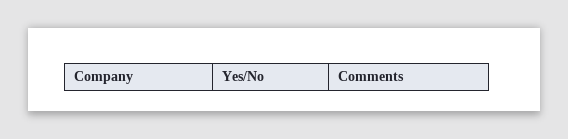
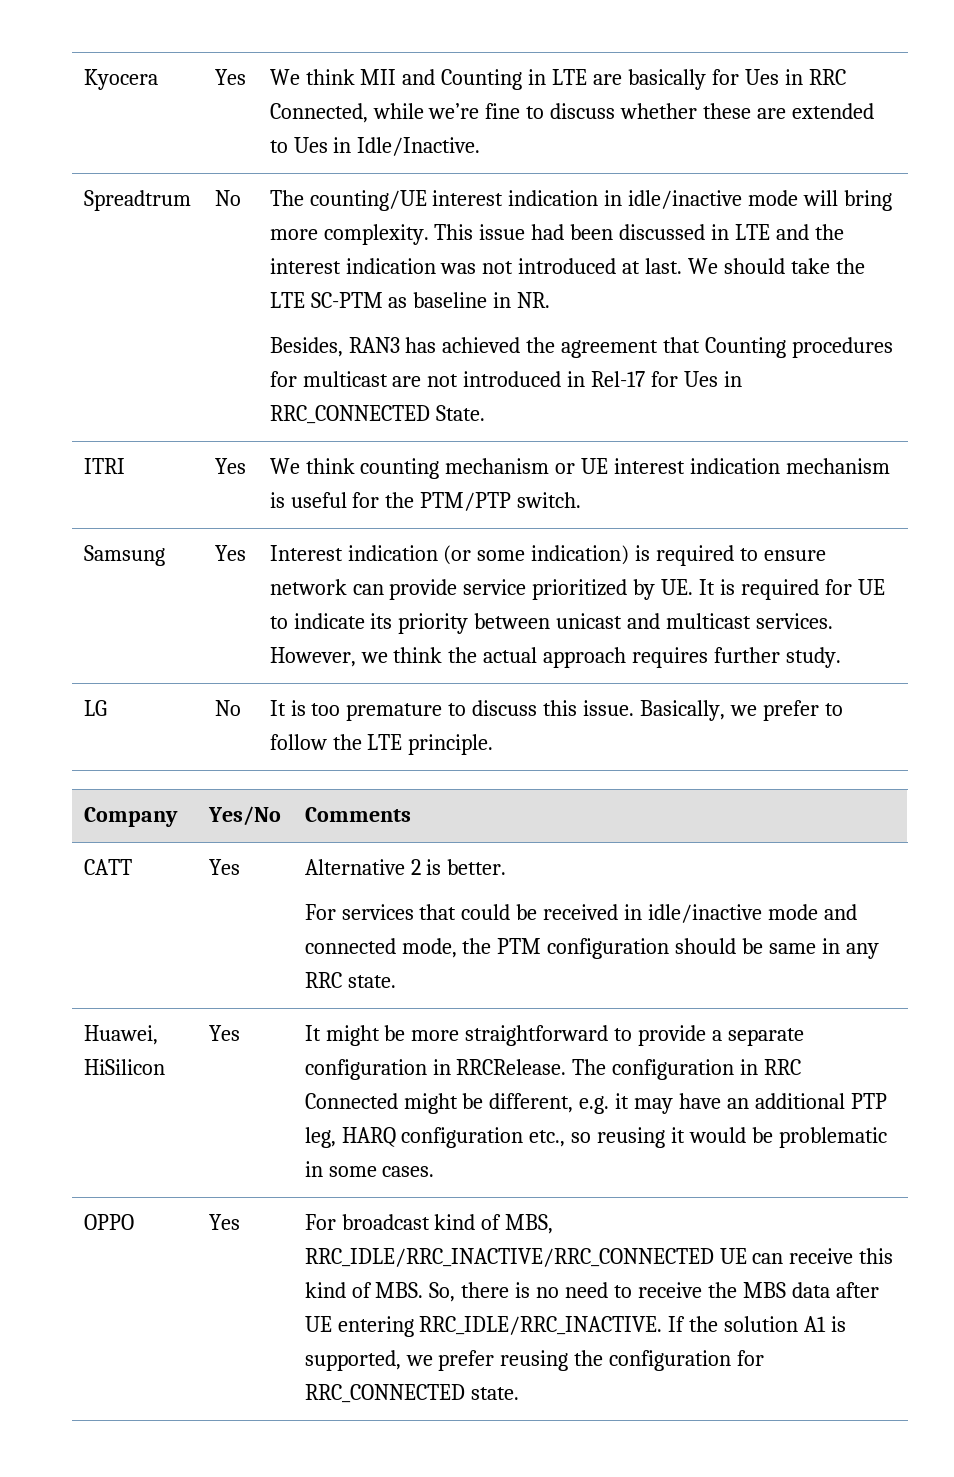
[74,71,134,84] [222,71,265,81] [338,71,405,81] Company | Yes/No | Comments -> [83,69,158,90] [214,69,246,85] [269,69,846,90] [269,103,875,123] [269,137,481,156] [83,190,191,211] [214,190,241,206] [269,190,893,211] [269,224,844,245] [269,258,865,274] [269,292,551,308] [269,337,894,358] [269,371,743,387] [269,405,485,424] [83,458,125,474] [214,458,246,474] [269,458,891,479] [269,492,582,511] [83,545,165,566] [214,545,246,561] [269,545,827,566] [269,579,885,600] [269,613,834,634] [269,647,842,668] [83,700,107,716] [214,700,241,716] [269,700,843,721] [269,734,494,755] [83,807,178,827] [207,806,281,826] [304,807,411,822] [83,859,132,875] [208,859,240,875] [304,859,507,875] [304,904,858,923] [304,938,880,959] [304,972,396,988] [83,1025,158,1045] [83,1059,165,1075] [208,1025,240,1041] [304,1025,805,1046] [304,1059,802,1080] [304,1093,887,1114] [304,1127,888,1148] [304,1161,435,1177] [83,1214,134,1230] [208,1214,240,1230] [304,1214,554,1234] [304,1248,894,1267] [304,1282,879,1302] [304,1316,847,1337] [304,1350,765,1371] [304,1384,519,1403] Kyocera | Yes | We think MII and Counting in LTE are basically for Ues in RRC Connected, while we’re fine to discuss whether these are extended to Ues in Idle/Inactive. // Spreadtrum | No | The counting/UE interest indication in idle/inactive mode will bring more complexity. This issue had been discussed in LTE and the interest indication was not introduced at last. We should take the LTE SC-PTM as baseline in NR. // Besides, RAN3 has achieved the agreement that Counting procedures for multicast are not introduced in Rel-17 for Ues in RRC_CONNECTED State. // ITRI | Yes | We think counting mechanism or UE interest indication mechanism is useful for the PTM/PTP switch. // Samsung | Yes | Interest indication (or some indication) is required to ensure network can provide service prioritized by UE. It is required for UE to indicate its priority between unicast and multicast services. However, we think the actual approach requires further study. // LG | No | It is too premature to discuss this issue. Basically, we prefer to follow the LTE principle. // Company | Yes/No | Comments // CATT | Yes | Alternative 2 is better. // For services that could be received in idle/inactive mode and connected mode, the PTM configuration should be same in any RRC state. // Huawei, HiSilicon | Yes | It might be more straightforward to provide a separate configuration in RRCRelease. The configuration in RRC Connected might be different, e.g. it may have an additional PTP leg, HARQ configuration etc., so reusing it would be problematic in some cases. // OPPO | Yes | For broadcast kind of MBS, RRC_IDLE/RRC_INACTIVE/RRC_CONNECTED UE can receive this kind of MBS. So, there is no need to receive the MBS data after UE entering RRC_IDLE/RRC_INACTIVE. If the solution A1 is supported, we prefer reusing the configuration for RRC_CONNECTED state.

